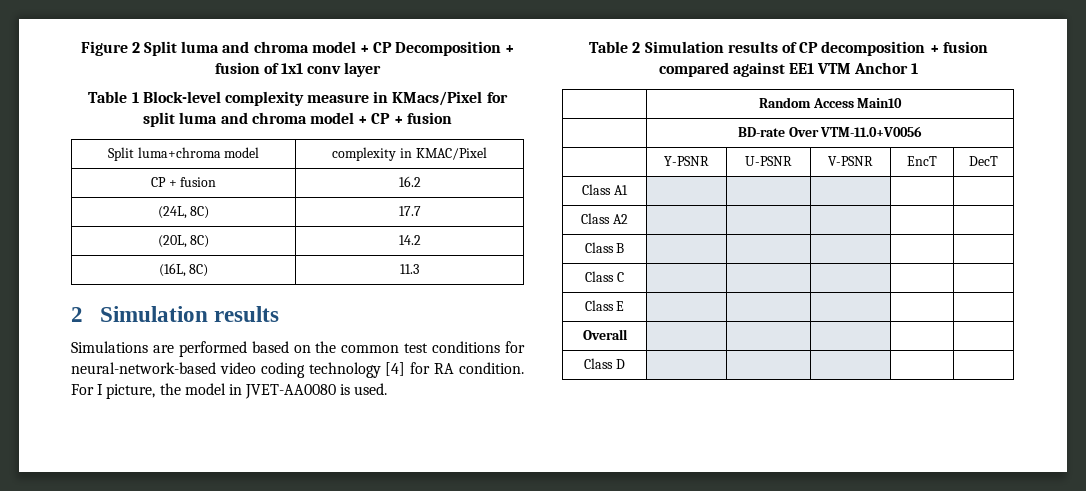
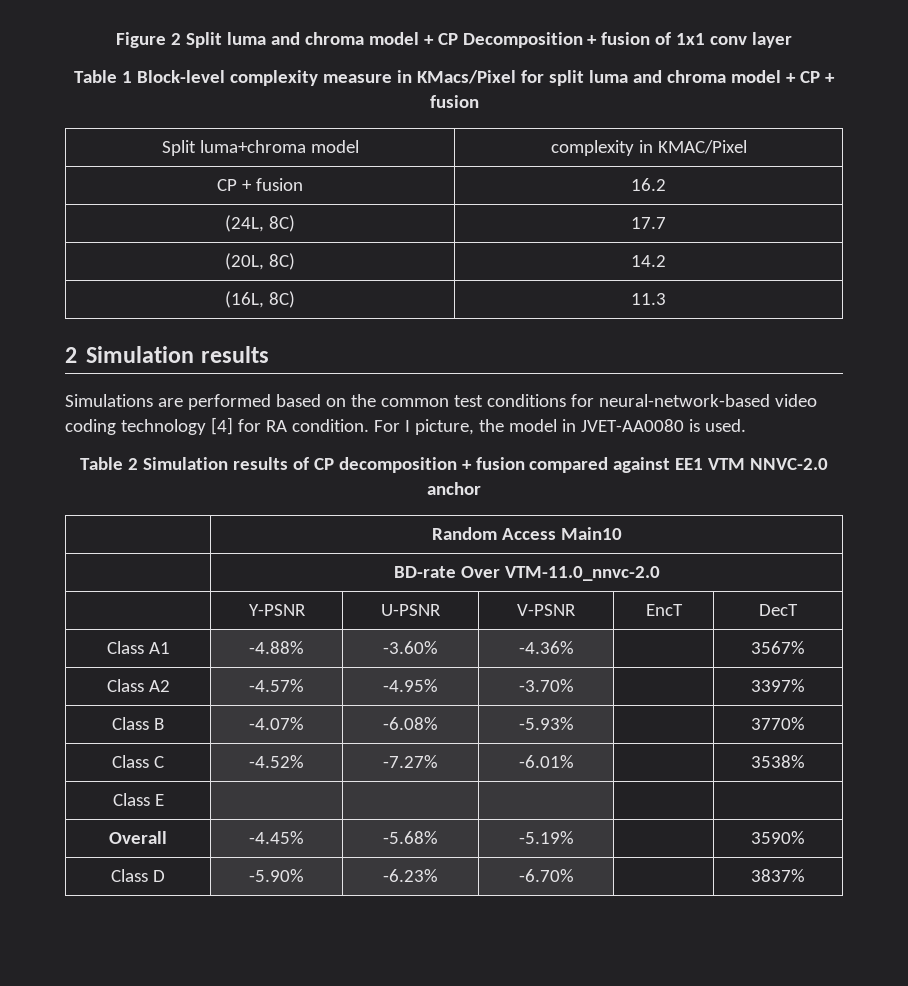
[854,62,919,74] Anchor 1 -> [750,458,829,470] [427,482,481,495] NNVC-2.0 anchor
[820,126,923,137] VTM-11.0+V0056 -> [504,566,660,581] VTM-11.0_nnvc-2.0
[581,213,628,224] [584,242,625,253] [585,271,624,282] [584,300,625,311] [582,329,628,340] [584,358,625,369] | | | | // Class A2 | | | | | // Class B | | | | | // Class C | | | | | // Class E | | | | | // Overall | | | | | // Class D | | | | | -> [249,641,304,654] [383,641,438,654] [518,641,574,654] [751,641,805,654] [106,679,170,692] [249,679,304,692] [383,679,438,692] [518,679,574,692] [751,679,805,692] [112,717,164,730] [249,717,304,730] [383,717,438,730] [518,717,574,730] [751,717,805,730] [112,755,164,768] [249,755,304,768] [383,755,438,768] [518,755,574,768] [751,755,805,768] [112,793,164,806] [109,831,167,844] [249,831,304,844] [383,831,438,844] [518,831,574,844] [751,831,805,844] [111,869,165,882] [249,869,304,882] [383,869,438,882] [518,869,574,882] [751,869,805,882] -4.88% | -3.60% | -4.36% | | 3567% // Class A2 | -4.57% | -4.95% | -3.70% | | 3397% // Class B | -4.07% | -6.08% | -5.93% | | 3770% // Class C | -4.52% | -7.27% | -6.01% | | 3538% // Class E | | | | | // Overall | -4.45% | -5.68% | -5.19% | | 3590% // Class D | -5.90% | -6.23% | -6.70% | | 3837%

